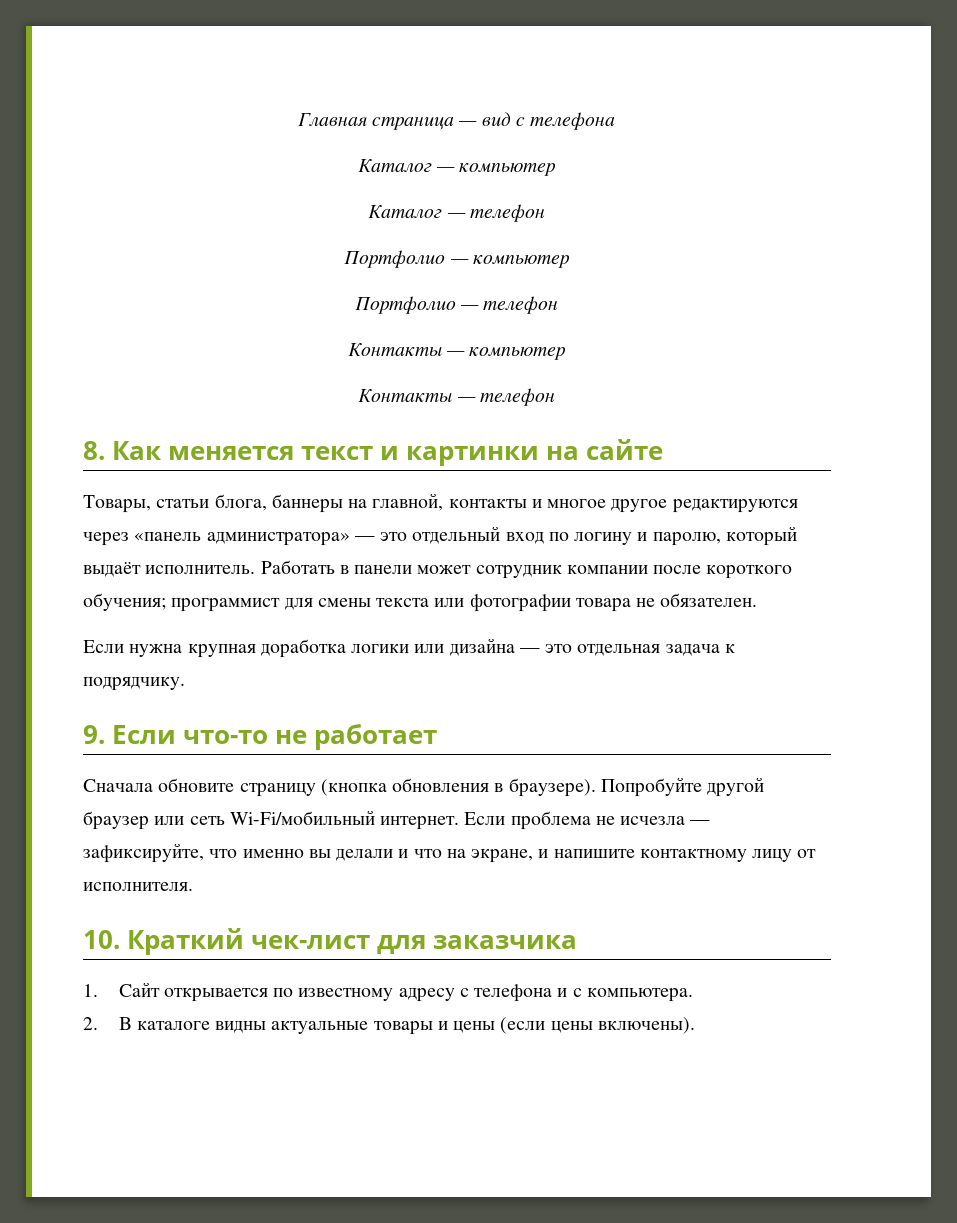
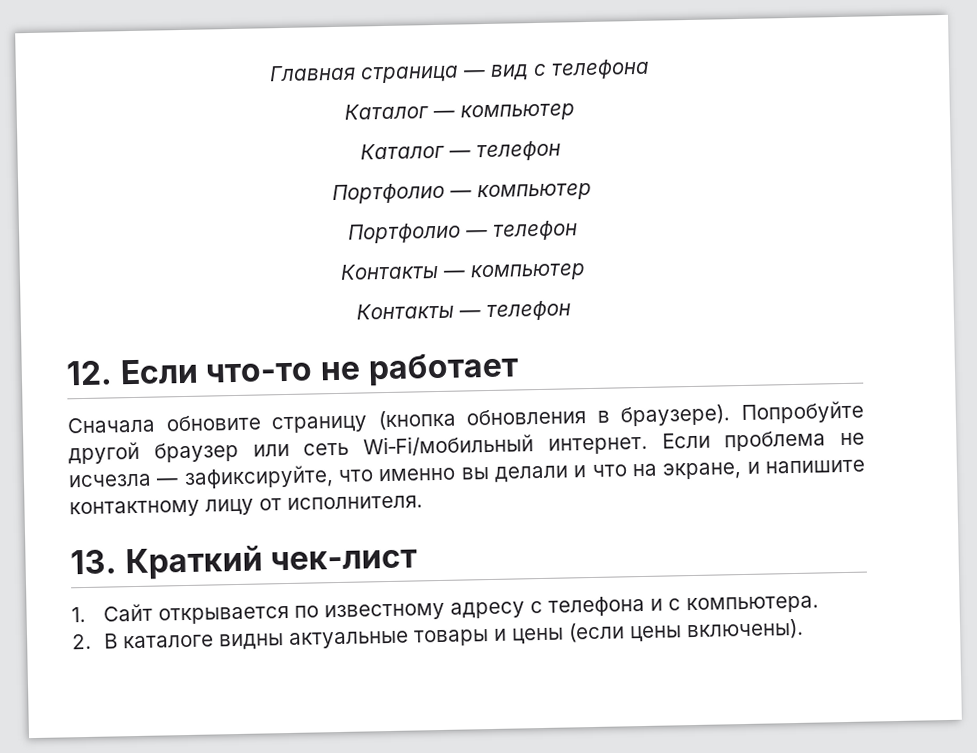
[83,439,663,466] [83,493,798,513] [83,526,797,546] [83,560,793,579] [83,593,758,612] [83,638,735,658] [83,677,185,691] [83,725,105,744] 8. Как меняется текст и картинки на сайте // Товары, статьи блога, баннеры на главной, контакты и многое другое редактируются через «панель администратора» — это отдельный вход по логину и паролю, который выдаёт исполнитель. Работать в панели может сотрудник компании после короткого обучения; программист для смены текста или фотографии товара не обязателен. // Если нужна крупная доработка логики или дизайна — это отдельная задача к подрядчику. // 9. -> [66,360,113,386] 12.
[83,930,120,949] 10. -> [70,549,117,575] 13.
[377,935,577,954] для заказчика -> (419, 560) none

